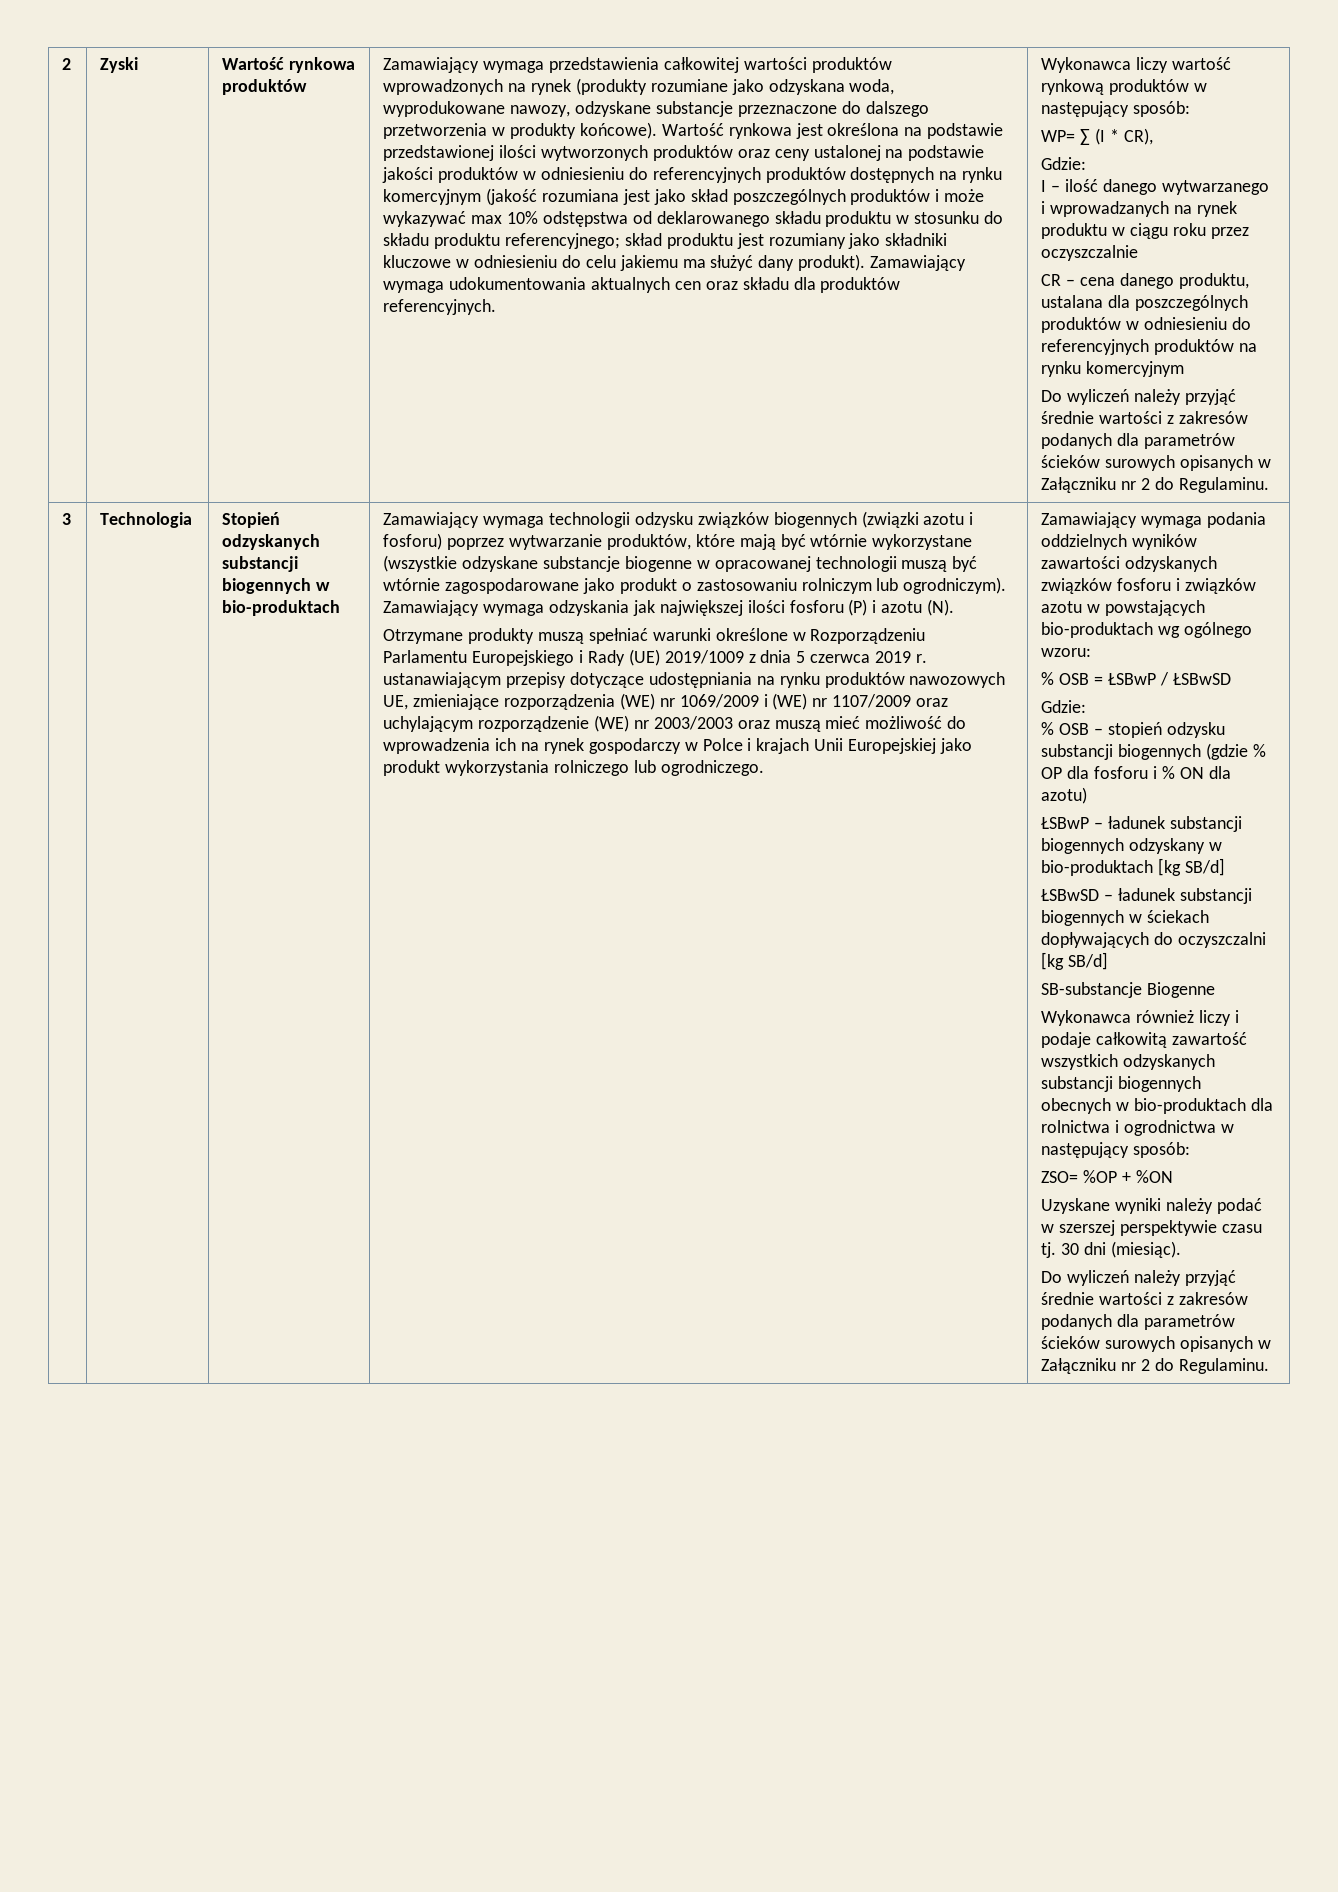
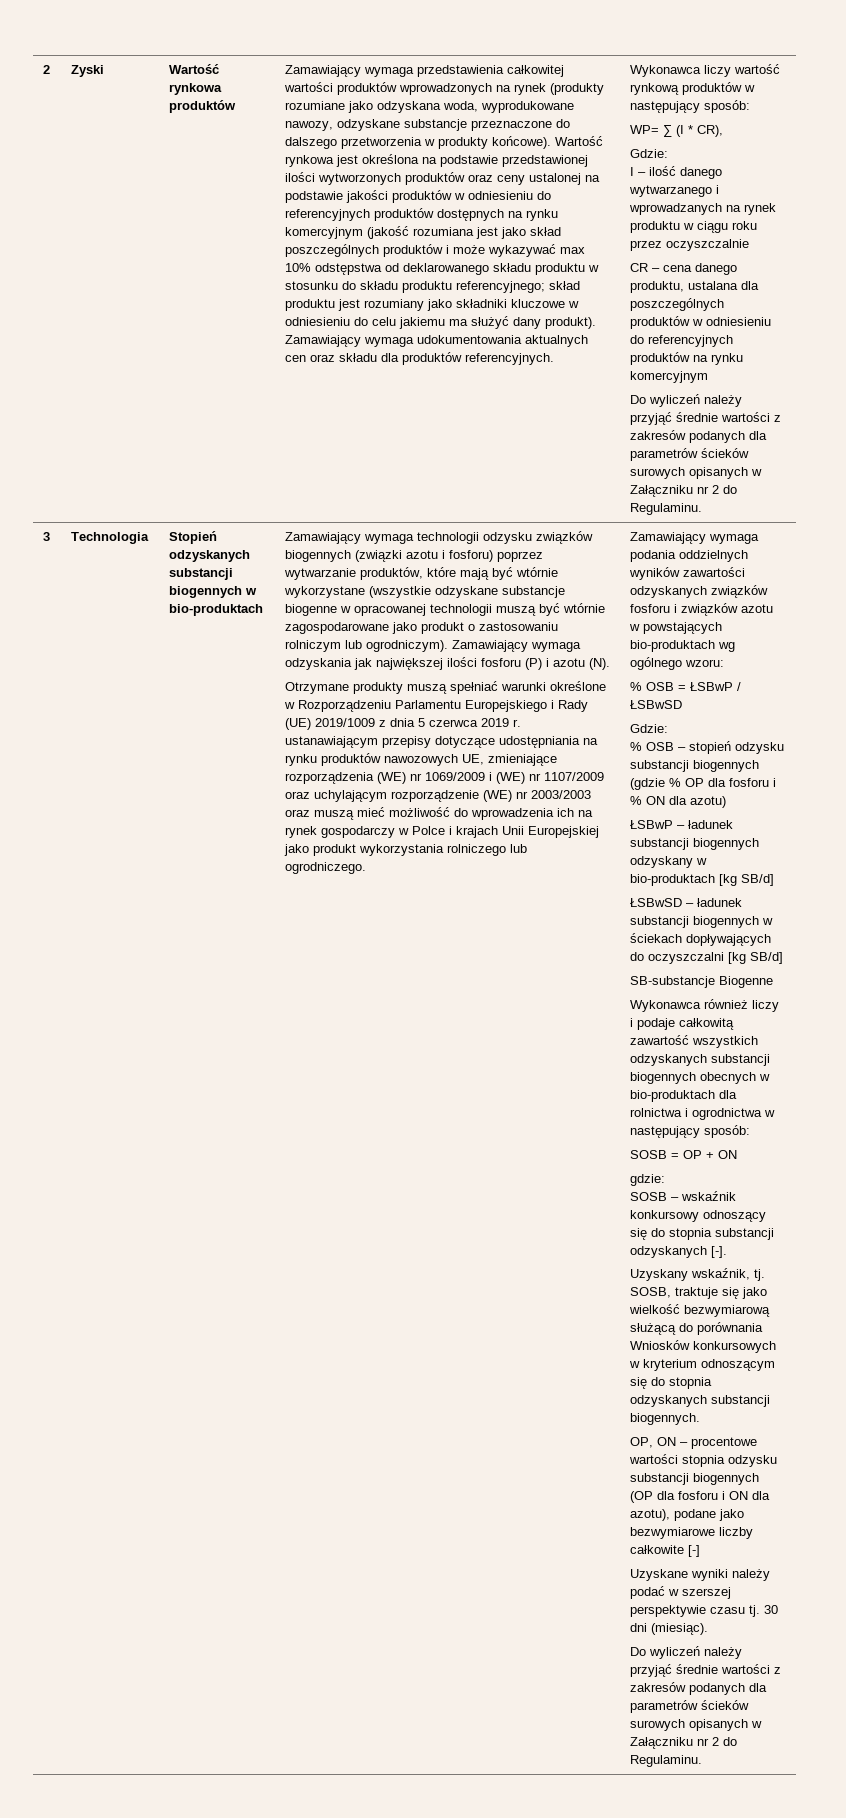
[1041,1170,1174,1183] ZSO= %OP + %ON -> [630,1150,738,1159] [630,1174,666,1186] [630,1191,737,1201] [630,1210,767,1222] [630,1228,775,1240] [630,1246,728,1258] [630,1268,766,1281] [630,1287,768,1299] [629,1304,771,1317] [630,1322,764,1335] [630,1340,777,1353] [629,1359,776,1371] [630,1377,713,1389] [630,1395,771,1407] [630,1413,701,1425] [630,1437,758,1449] [629,1454,778,1467] [630,1473,760,1485] [630,1491,771,1503] [630,1509,745,1521] [630,1527,754,1539] [630,1545,701,1557] SOSB = OP + ON // gdzie: // SOSB – wskaźnik konkursowy odnoszący się do stopnia substancji odzyskanych [-]. // Uzyskany wskaźnik, tj. SOSB, traktuje się jako wielkość bezwymiarową służącą do porównania Wniosków konkursowych w kryterium odnoszącym się do stopnia odzyskanych substancji biogennych. // OP, ON – procentowe wartości stopnia odzysku substancji biogennych (OP dla fosforu i ON dla azotu), podane jako bezwymiarowe liczby całkowite [-]

